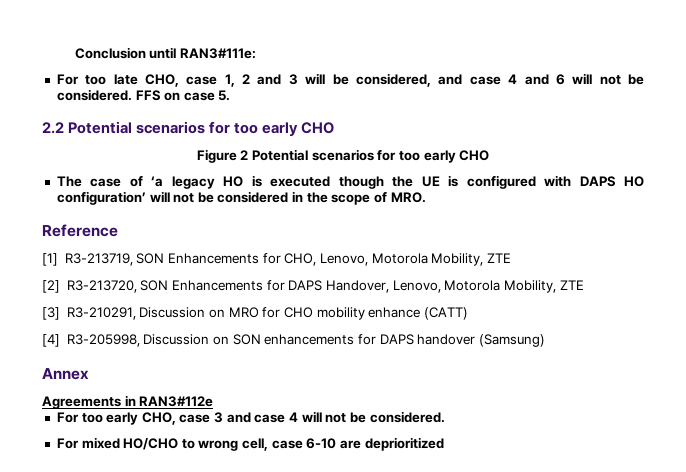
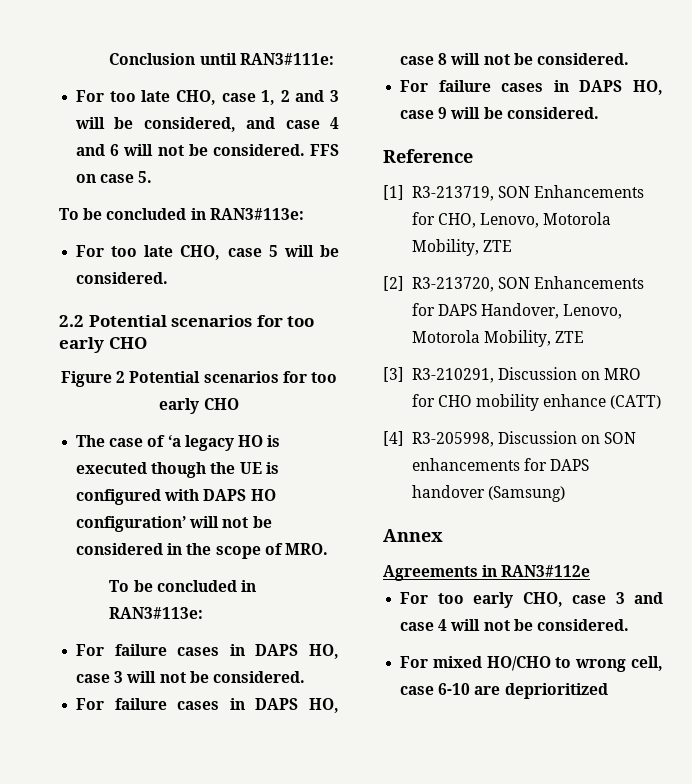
(231, 95) none -> [59,208,304,220] [76,245,339,260] [76,272,169,284] // To be concluded in RAN3#113e: // For too late CHO, case 5 will be considered.
(426, 197) none -> [109,580,256,592] [109,607,204,619] [76,644,339,659] [76,671,305,683] [76,698,339,713] [400,53,629,65] [400,80,663,95] [400,107,599,119] // To be concluded in RAN3#113e: // For failure cases in DAPS HO, case 3 will not be considered. // For failure cases in DAPS HO, case 8 will not be considered. // For failure cases in DAPS HO, case 9 will be considered.

